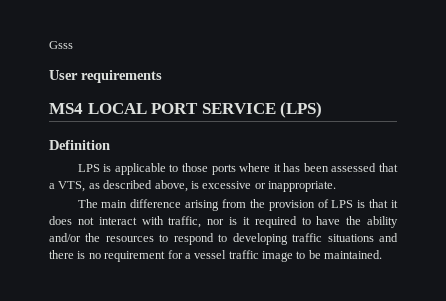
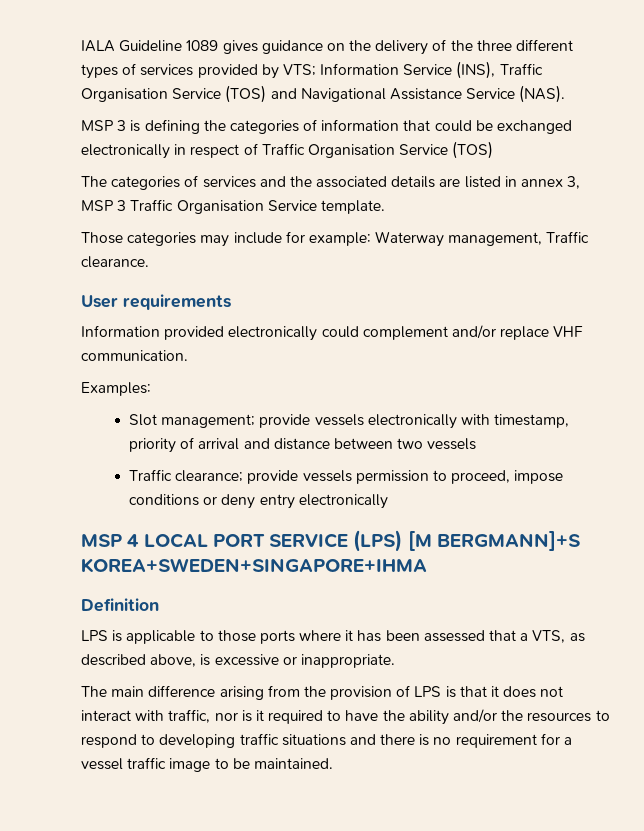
[49,41,73,49] [49,70,162,83] [49,103,83,114] Gsss // User requirements // MS4 -> [81,39,574,55] [81,61,543,79] [81,85,566,103] [81,119,573,134] [81,141,494,159] [81,175,581,190] [81,199,385,214] [81,231,590,247] [81,256,149,268] [81,294,231,310] [81,325,584,341] [81,350,188,361] [81,382,151,396] [129,414,570,429] [129,437,477,453] [129,469,564,484] [129,494,388,509] [81,534,140,547] IALA Guideline 1089 gives guidance on the delivery of the three different types of services provided by VTS; Information Service (INS), Traffic Organisation Service (TOS) and Navigational Assistance Service (NAS). // MSP 3 is defining the categories of information that could be exchanged electronically in respect of Traffic Organisation Service (TOS) // The categories of services and the associated details are listed in annex 3, MSP 3 Traffic Organisation Service template. // Those categories may include for example: Waterway management, Traffic clearance. // User requirements // Information provided electronically could complement and/or replace VHF communication. // Examples: // Slot management; provide vessels electronically with timestamp, priority of arrival and distance between two vessels // Traffic clearance; provide vessels permission to proceed, impose conditions or deny entry electronically // MSP 4
(323, 110) none -> [407,530,580,551] [81,558,427,573] [M BERGMANN]+S KOREA+SWEDEN+SINGAPORE+IHMA

